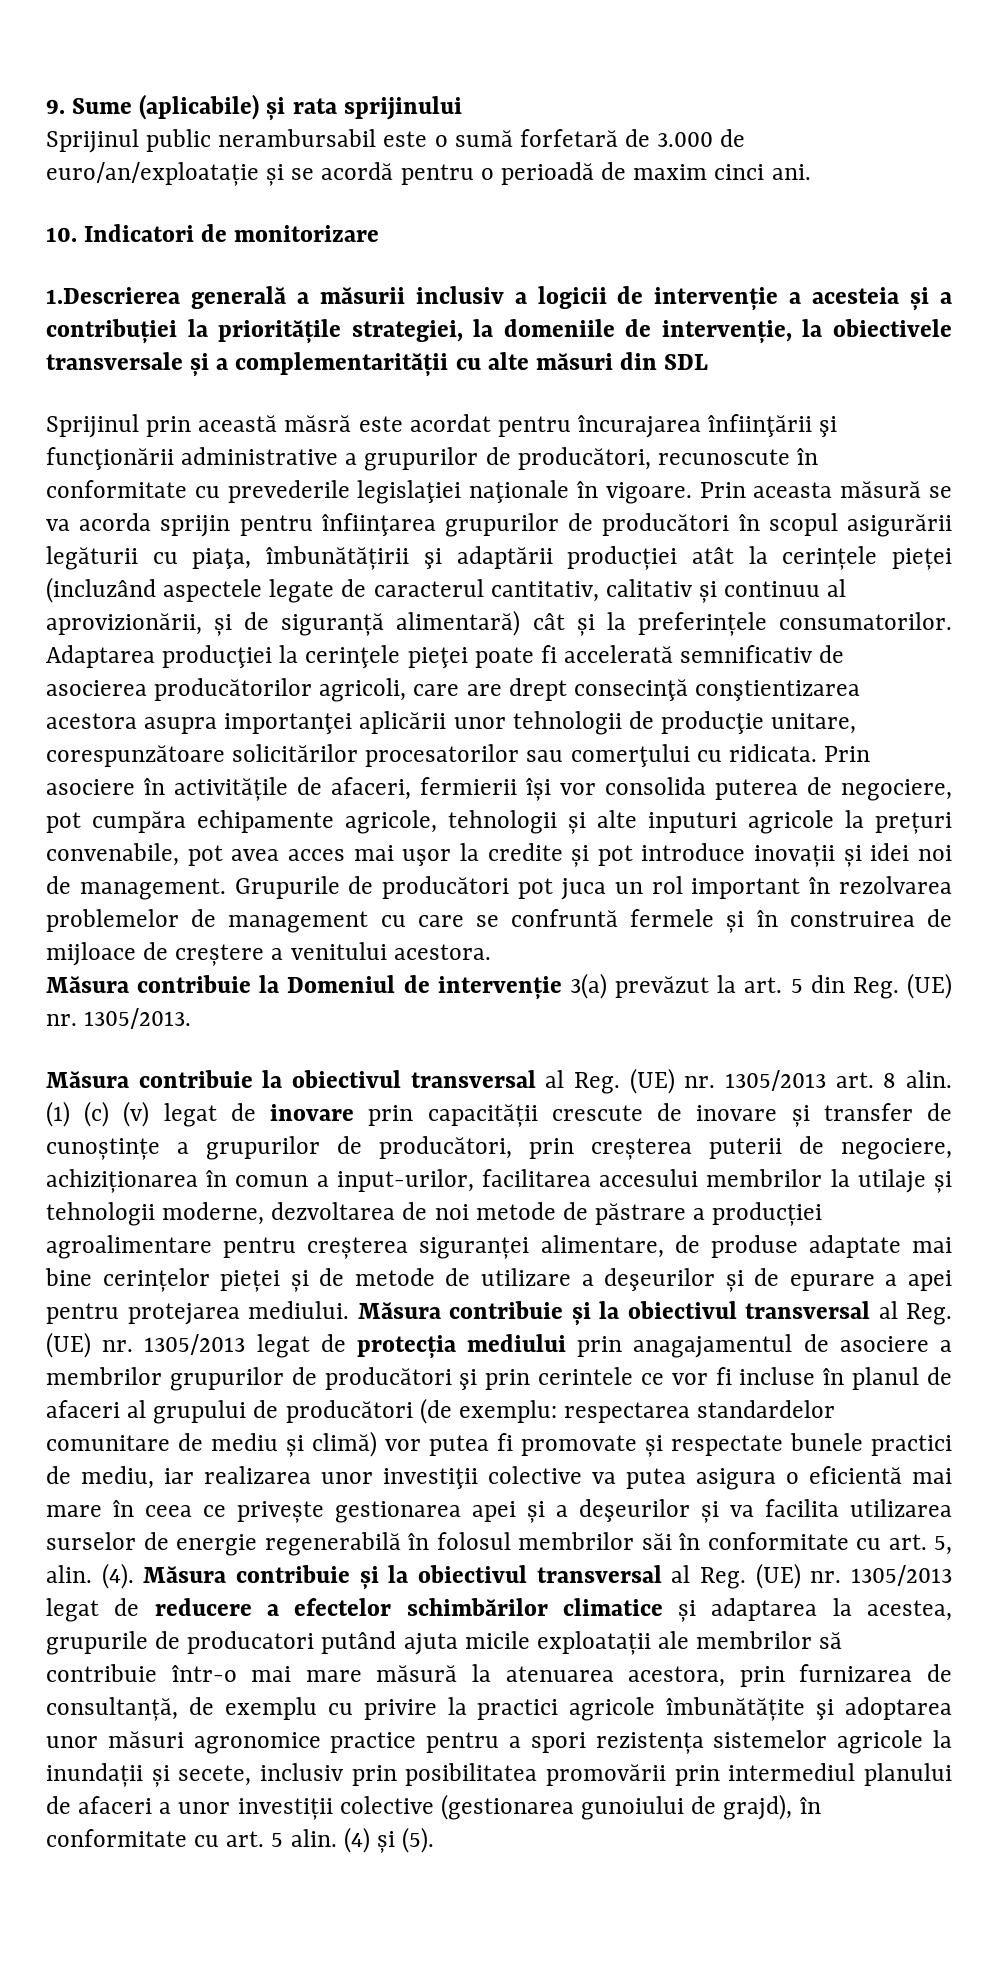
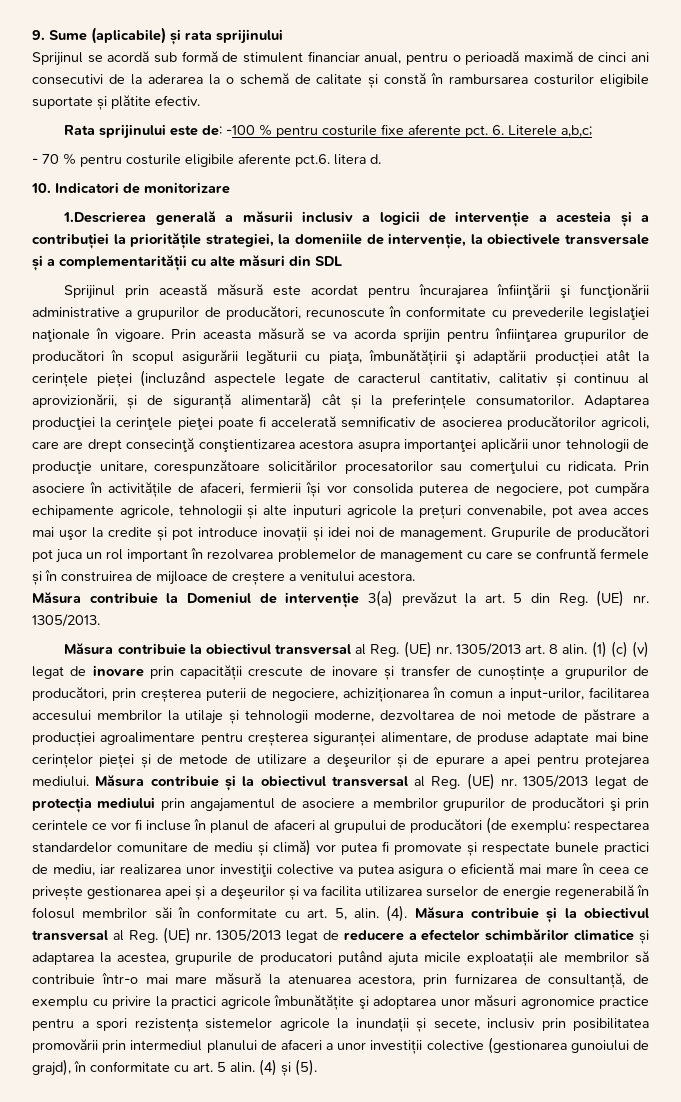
[146,129,746,152] [46,162,811,186] public nerambursabil este o sumă forfetară de 3.000 de euro/an/exploatație și se acordă pentru o perioadă de maxim cinci ani. -> [87,51,649,65] [32,73,650,88] [32,95,200,110] [64,124,593,139] [32,153,381,167] se acordă sub formă de stimulent financiar anual, pentru o perioadă maximă de cinci ani consecutivi de la aderarea la o schemă de calitate și constă în rambursarea costurilor eligibile suportate și plătite efectiv. // Rata sprijinului este de: -100 % pentru costurile fixe aferente pct. 6. Literele a,b,c; // - 70 % pentru costurile eligibile aferente pct.6. litera d.
[284,415,352,432] măsră -> [217,284,264,296] măsură
[633,1334,793,1358] anagajamentul -> [190,798,276,812] angajamentul

